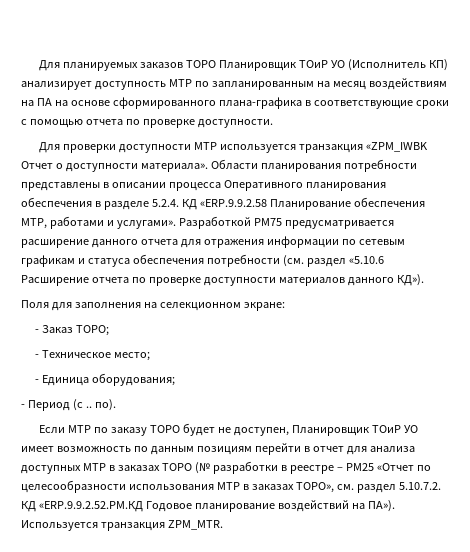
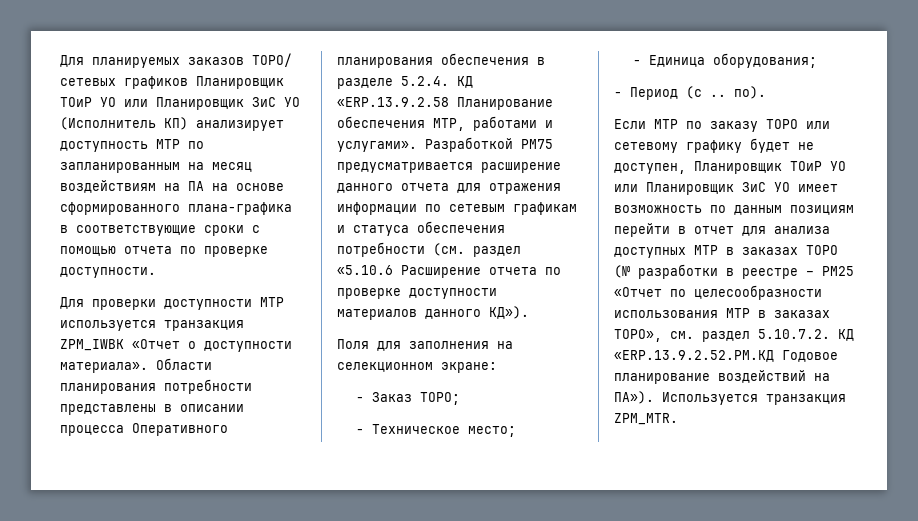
[185,60,328,71] ТОРО Планировщик ТОиР -> [252,53,292,67] [60,76,284,89] [60,97,276,110] ТОРО/ сетевых графиков Планировщик ТОиР УО или Планировщик ЗиС
[365,142,428,152] [21,161,53,169] «ZPM_IWBK Отчет -> [60,339,180,351] ZPM_IWBK «Отчет
[199,199,267,207] «ERP.9.9.2.58 -> [337,97,449,107] «ERP.13.9.2.58
(180, 429) none -> [806,121,830,129] [614,140,742,153] или сетевому графику
(418, 429) none -> [614,182,790,195] или Планировщик ЗиС УО
[38,501,143,512] «ERP.9.9.2.52.PM.КД -> [614,350,774,362] «ERP.13.9.2.52.PM.КД

